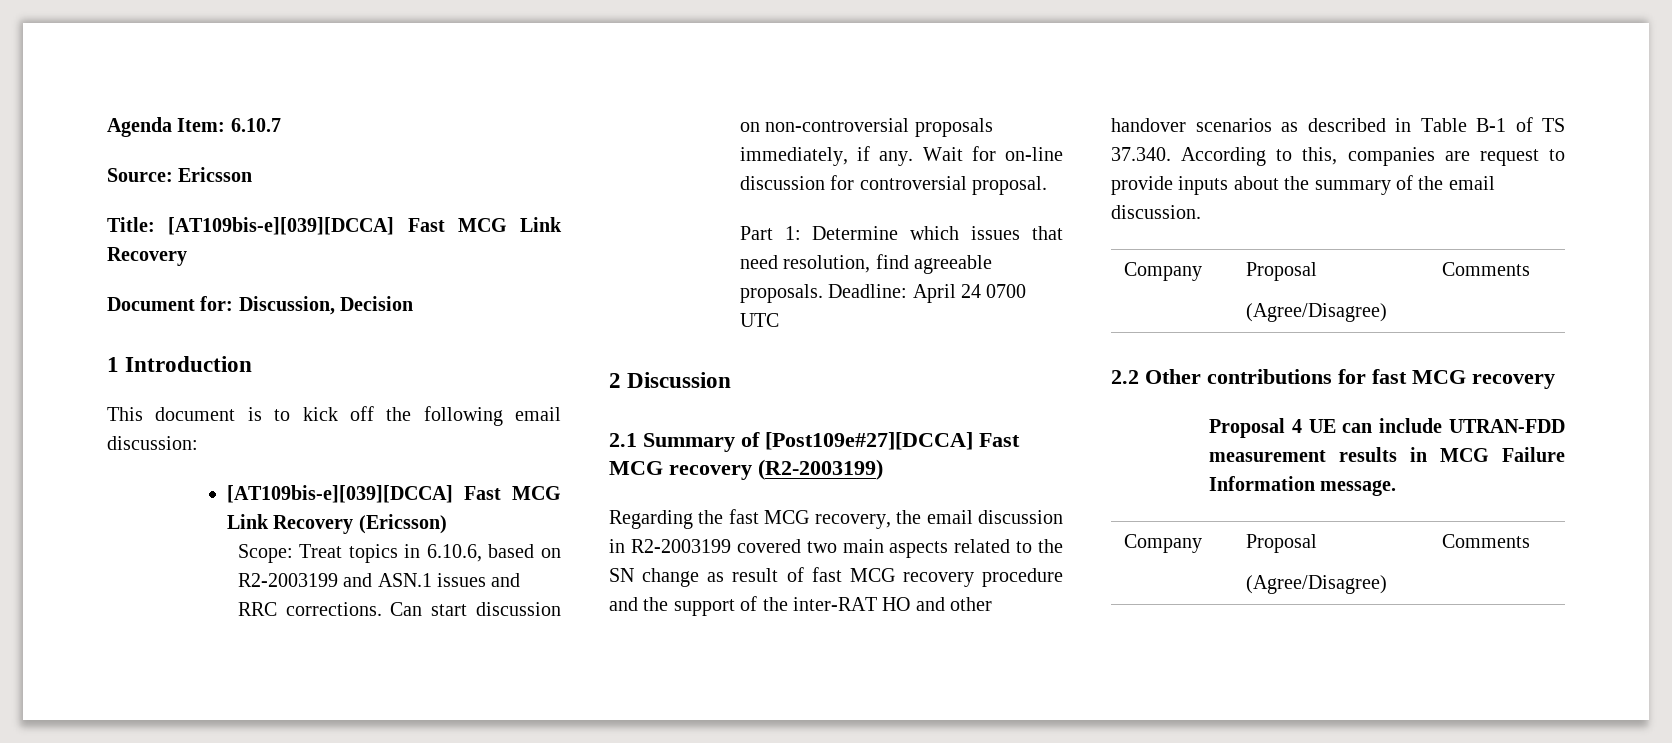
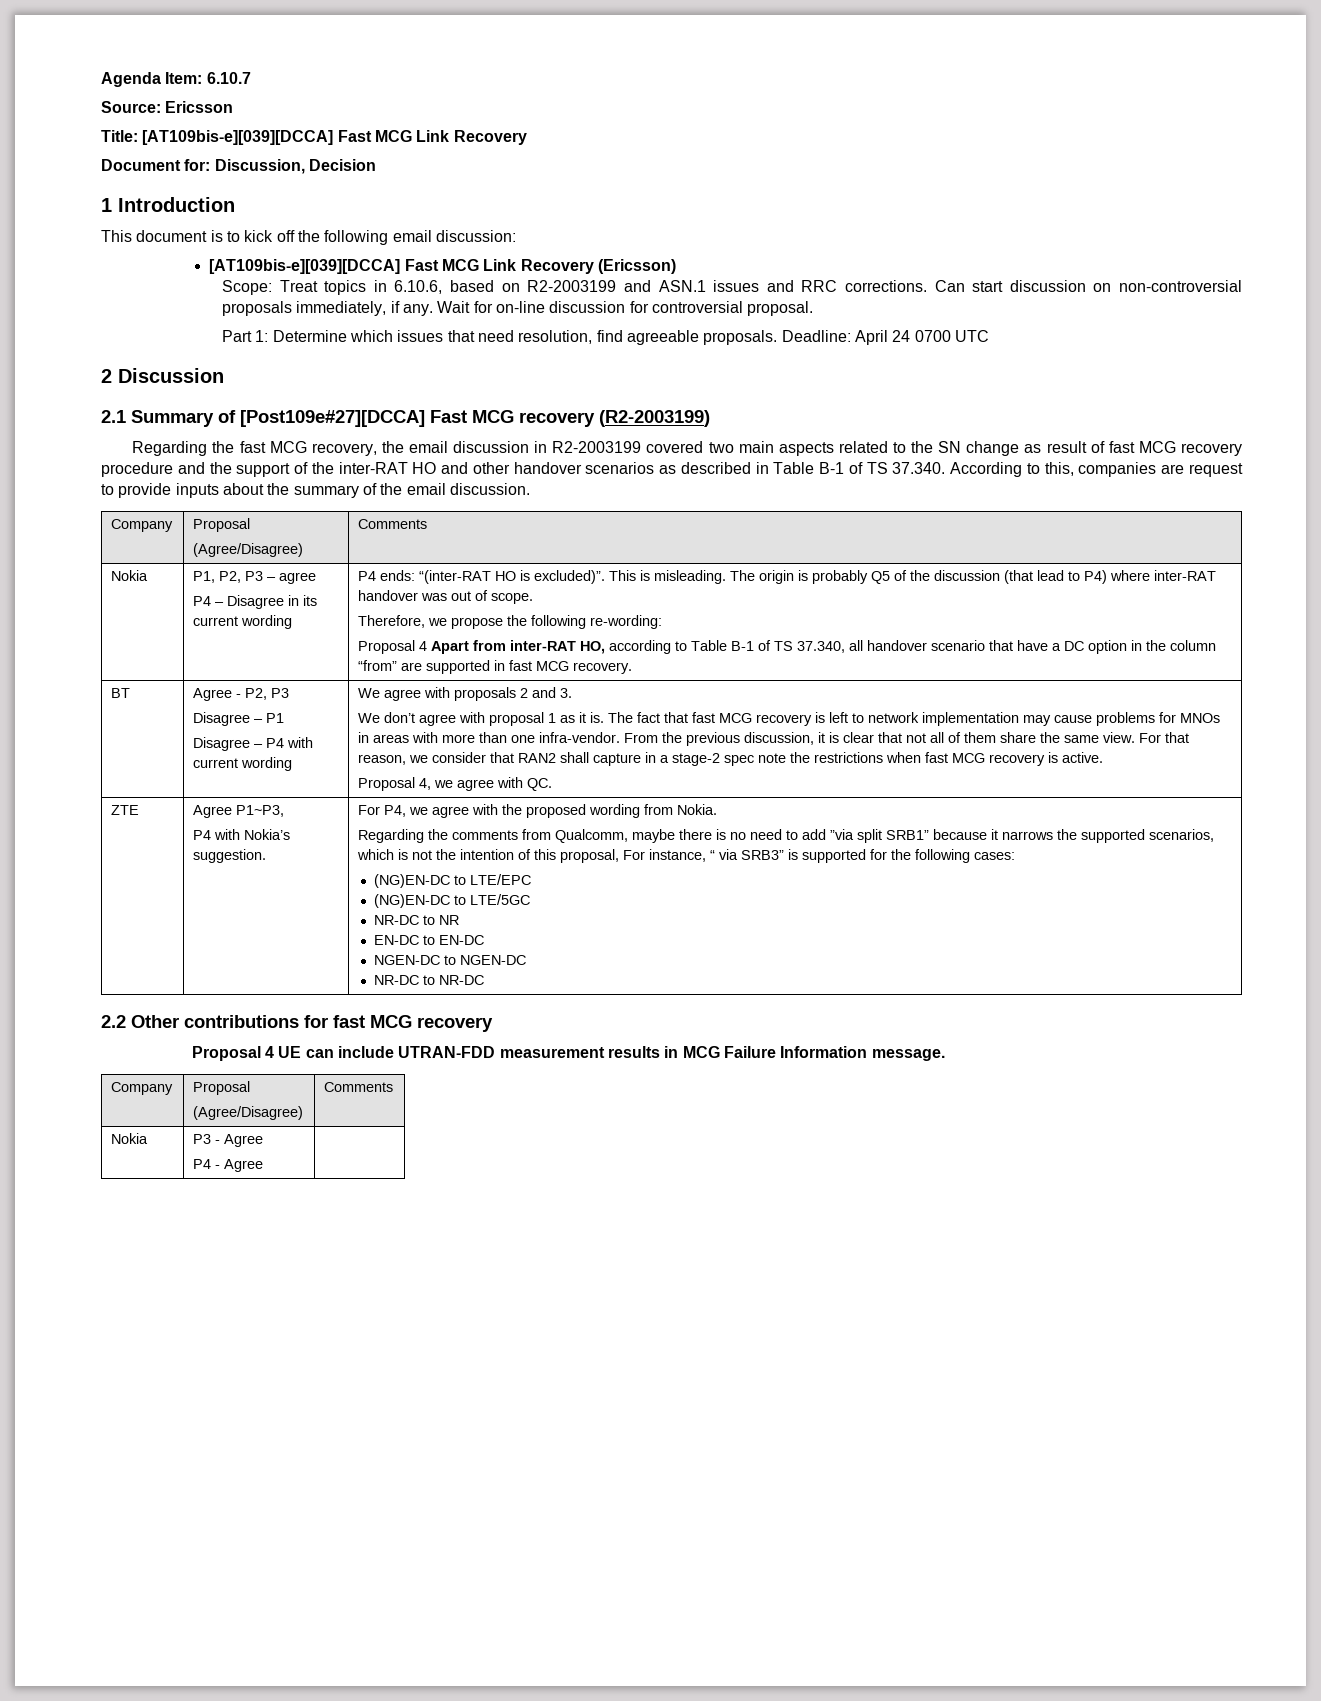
(1530, 269) none -> [111,570,149,581] [193,571,317,584] [193,595,318,609] [193,615,293,629] [358,570,1217,584] [358,590,534,604] [358,615,663,629] [358,640,1217,654] [358,660,633,674] [111,688,131,698] [193,688,290,701] [193,712,285,726] [193,737,314,751] [193,757,293,771] [358,687,573,701] [358,712,1221,726] [358,732,1190,746] [358,752,1104,766] [358,777,553,791] [111,805,140,815] [193,805,285,818] [193,829,291,840] [193,849,267,863] [358,804,718,818] [358,829,1215,843] [357,849,1016,863] [373,874,531,888] [373,894,530,908] [373,915,459,925] [373,935,484,945] [373,955,526,965] [373,975,484,985] // Nokia | P1, P2, P3 – agree // P4 – Disagree in its current wording | P4 ends: “(inter-RAT HO is excluded)”. This is misleading. The origin is probably Q5 of the discussion (that lead to P4) where inter-RAT handover was out of scope. // Therefore, we propose the following re-wording: // Proposal 4 Apart from inter-RAT HO, according to Table B-1 of TS 37.340, all handover scenario that have a DC option in the column “from” are supported in fast MCG recovery. // BT | Agree - P2, P3 // Disagree – P1 // Disagree – P4 with current wording | We agree with proposals 2 and 3. // We don’t agree with proposal 1 as it is. The fact that fast MCG recovery is left to network implementation may cause problems for MNOs in areas with more than one infra-vendor. From the previous discussion, it is clear that not all of them share the same view. For that reason, we consider that RAN2 shall capture in a stage-2 spec note the restrictions when fast MCG recovery is active. // Proposal 4, we agree with QC. // ZTE | Agree P1~P3, // P4 with Nokia’s suggestion. | For P4, we agree with the proposed wording from Nokia. // Regarding the comments from Qualcomm, maybe there is no need to add ”via split SRB1” because it narrows the supported scenarios, which is not the intention of this proposal, For instance, “ via SRB3” is supported for the following cases: // (NG)EN-DC to LTE/EPC // (NG)EN-DC to LTE/5GC // NR-DC to NR // EN-DC to EN-DC // NGEN-DC to NGEN-DC // NR-DC to NR-DC
(1530, 541) none -> [111,1133,149,1144] [193,1134,264,1147] [193,1159,264,1172] // Nokia | P3 - Agree // P4 - Agree |

